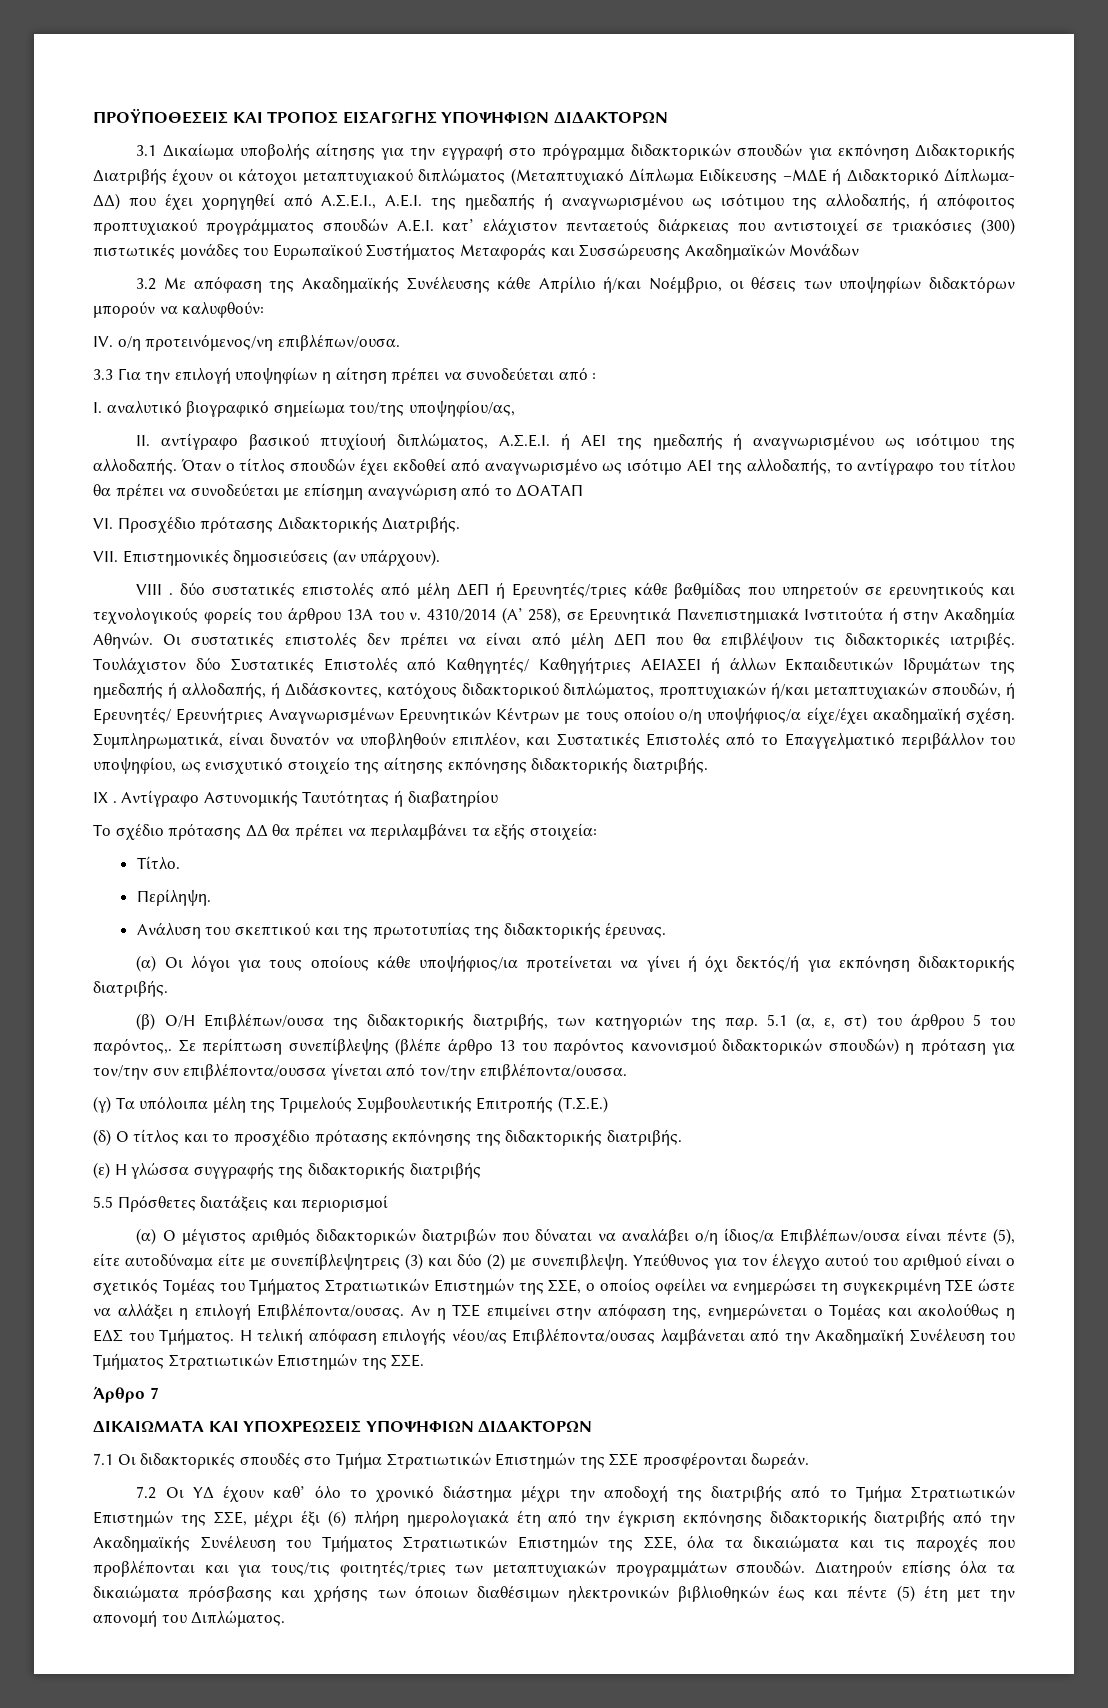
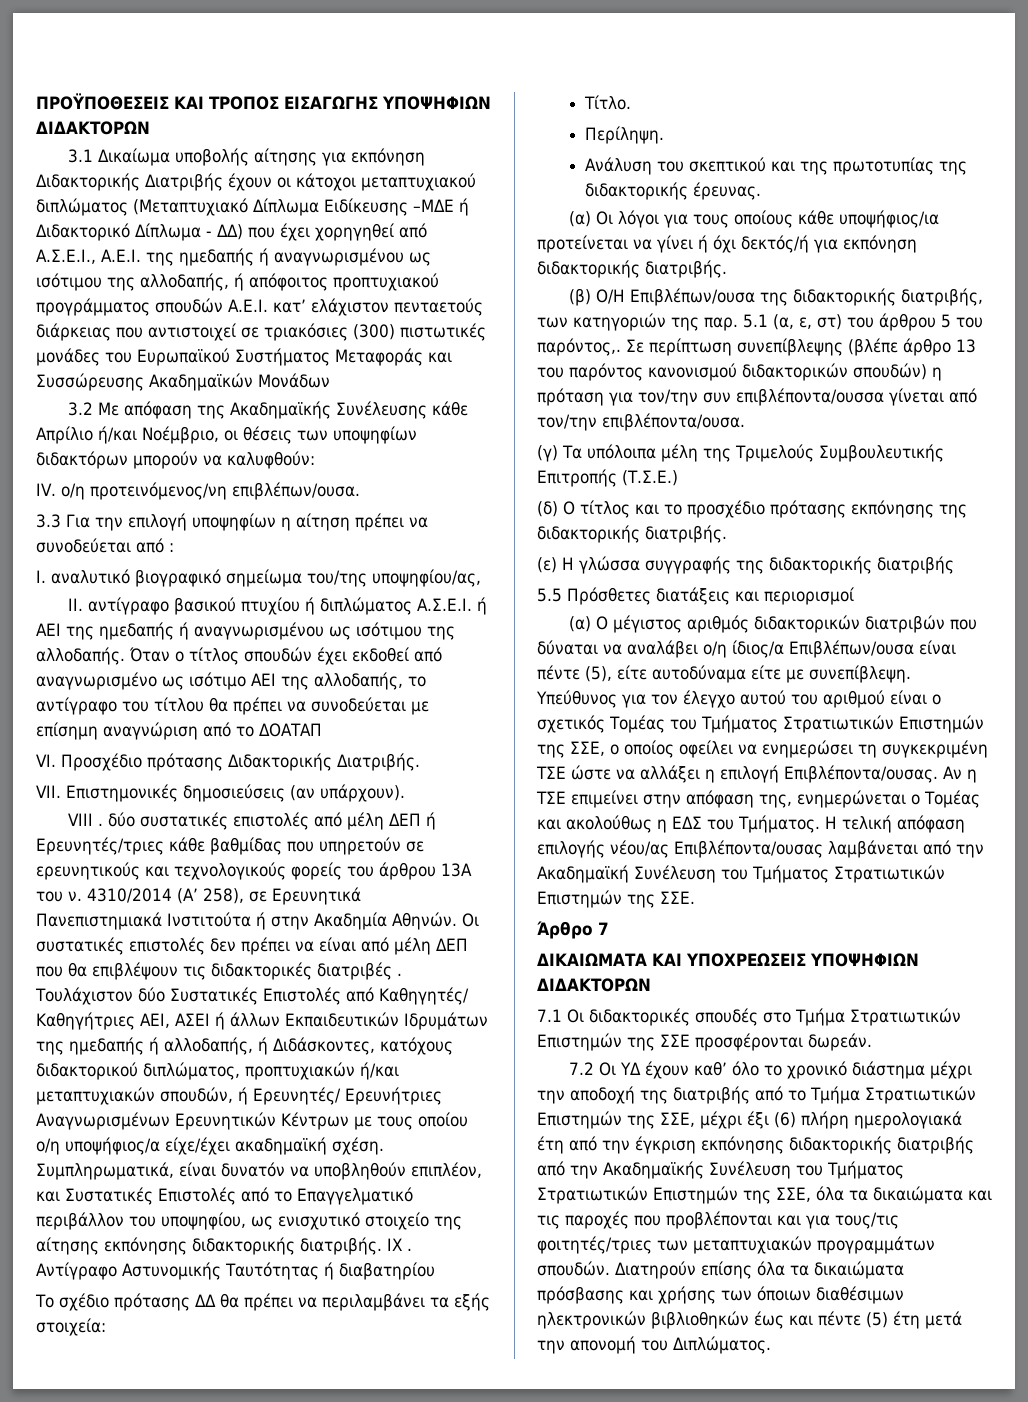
[410,143,832,160] την εγγραφή στο πρόγραμμα διδακτορικών σπουδών για -> (347, 159) none
[943,168,1015,185] Δίπλωμα- -> [135,223,212,241] Δίπλωμα -
[320,433,489,450] πτυχίουή διπλώματος, -> [241,597,413,615] πτυχίου ή διπλώματος
[950,632,1015,649] ιατριβές. -> [317,962,402,980] διατριβές .
[640,658,701,671] ΑΕΙΑΣΕΙ -> [140,1013,210,1028] ΑΕΙ, ΑΣΕΙ
(708, 765) // -> (382, 1246) none
[479,1063,627,1080] επιβλέποντα/ουσσα. -> [602,413,745,431] επιβλέποντα/ουσα.
[271,1253,628,1270] συνεπίβλεψητρεις (3) και δύο (2) με συνεπιβλεψη. -> [809,665,911,683] συνεπίβλεψη.
[956,1589,981,1602] μετ -> [925,1311,962,1329] μετά

